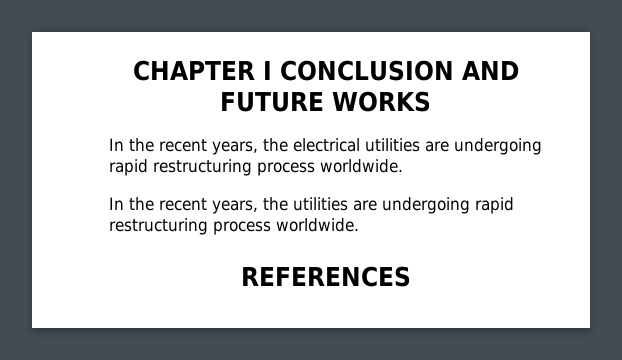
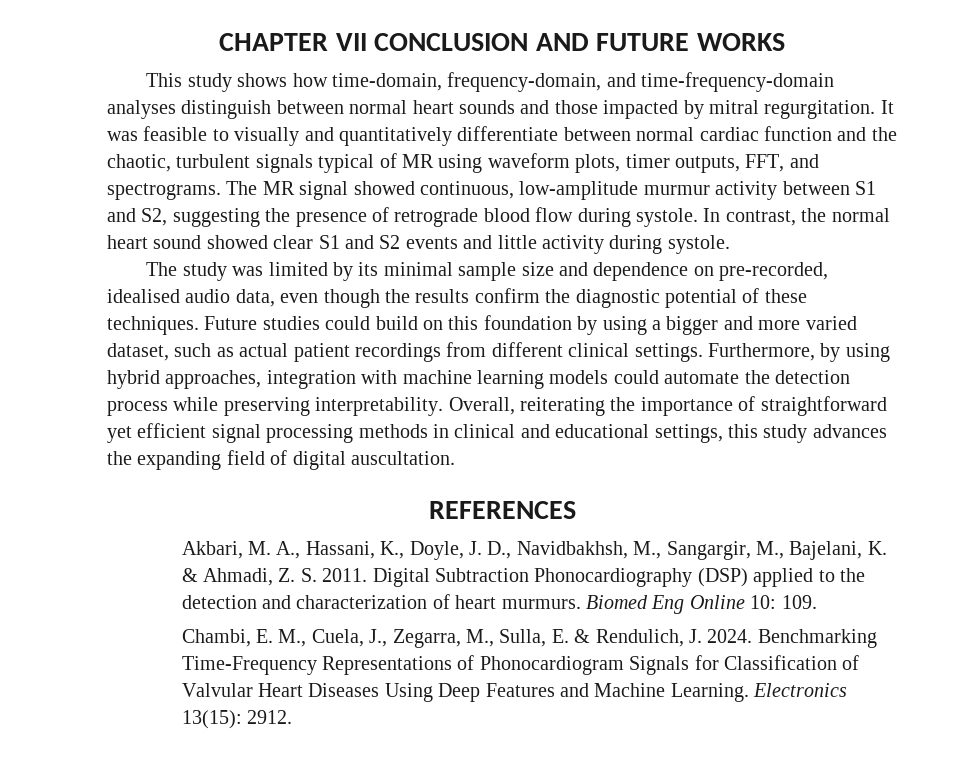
[262,61,272,80] I -> [335,33,367,51] VII
[109,138,542,155] [109,159,403,176] [109,197,514,214] [109,218,359,235] [240,266,411,287] In the recent years, the electrical utilities are undergoing rapid restructuring process worldwide. // In the recent years, the utilities are undergoing rapid restructuring process worldwide. // REFERENCES -> [146,72,835,92] [107,100,894,119] [107,126,897,146] [107,153,819,173] [107,181,876,200] [107,207,890,227] [107,235,730,254] [146,262,829,281] [107,288,807,308] [107,315,857,335] [107,342,890,362] [107,370,850,389] [107,396,887,416] [107,423,887,443] [107,450,455,470] [428,501,576,519] [181,541,887,560] [181,568,866,587] [181,594,817,614] [181,629,877,648] [181,655,860,675] [181,683,848,702] [181,710,293,729] This study shows how time-domain, frequency-domain, and time-frequency-domain analyses distinguish between normal heart sounds and those impacted by mitral regurgitation. It was feasible to visually and quantitatively differentiate between normal cardiac function and the chaotic, turbulent signals typical of MR using waveform plots, timer outputs, FFT, and spectrograms. The MR signal showed continuous, low-amplitude murmur activity between S1 and S2, suggesting the presence of retrograde blood flow during systole. In contrast, the normal heart sound showed clear S1 and S2 events and little activity during systole. // The study was limited by its minimal sample size and dependence on pre-recorded, idealised audio data, even though the results confirm the diagnostic potential of these techniques. Future studies could build on this foundation by using a bigger and more varied dataset, such as actual patient recordings from different clinical settings. Furthermore, by using hybrid approaches, integration with machine learning models could automate the detection process while preserving interpretability. Overall, reiterating the importance of straightforward yet efficient signal processing methods in clinical and educational settings, this study advances the expanding field of digital auscultation. // REFERENCES // Akbari, M. A., Hassani, K., Doyle, J. D., Navidbakhsh, M., Sangargir, M., Bajelani, K. & Ahmadi, Z. S. 2011. Digital Subtraction Phonocardiography (DSP) applied to the detection and characterization of heart murmurs. Biomed Eng Online 10: 109. // Chambi, E. M., Cuela, J., Zegarra, M., Sulla, E. & Rendulich, J. 2024. Benchmarking Time-Frequency Representations of Phonocardiogram Signals for Classification of Valvular Heart Diseases Using Deep Features and Machine Learning. Electronics 13(15): 2912.

